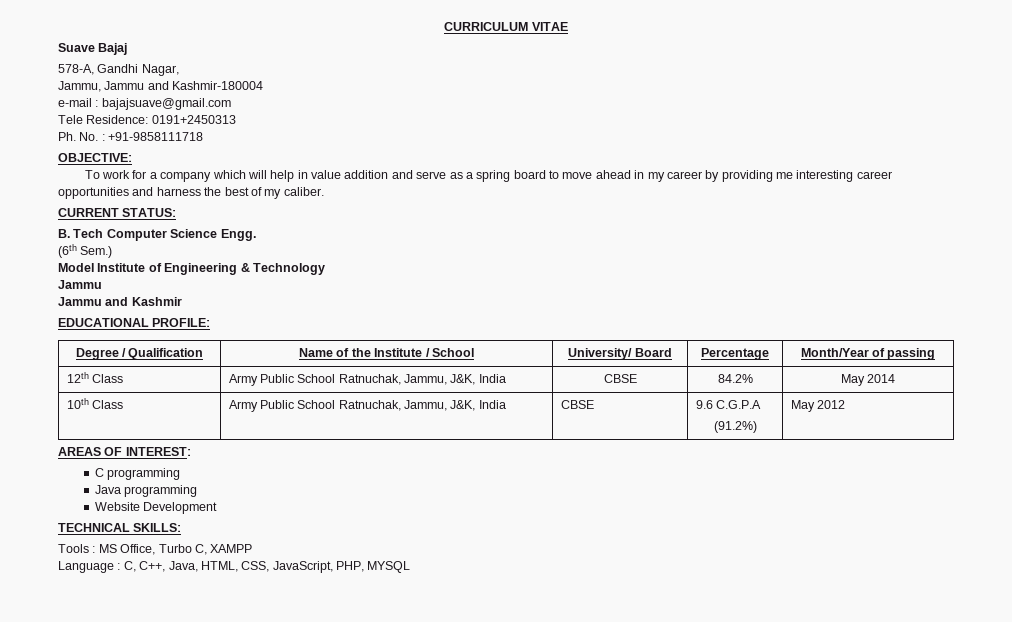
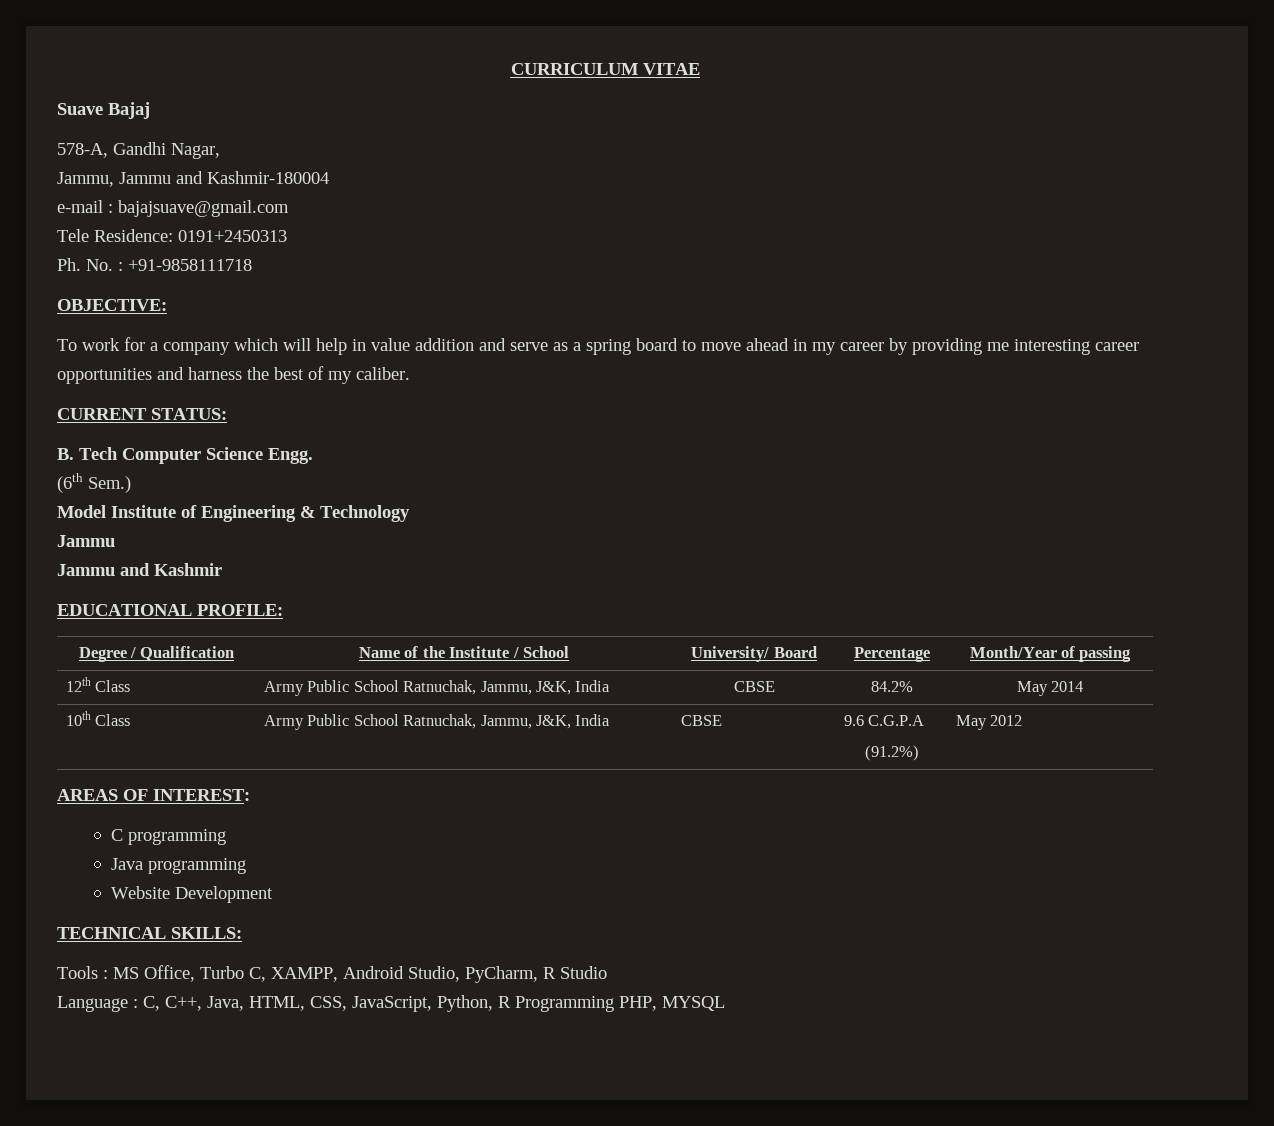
[210,544,253,553] XAMPP -> [271,966,607,983] XAMPP, Android Studio, PyCharm, R Studio
(333, 567) none -> [437,995,614,1012] Python, R Programming

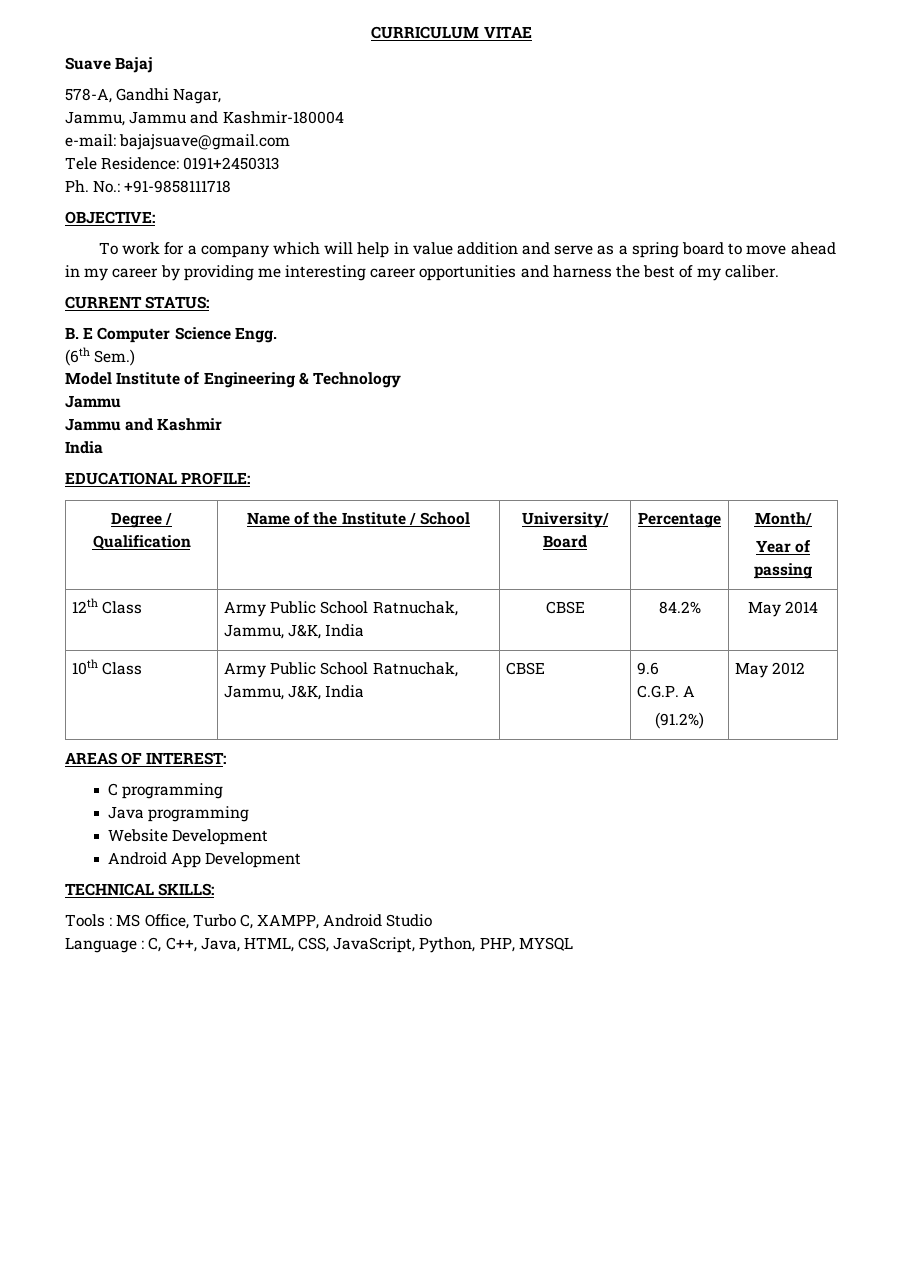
[57,200,113,213] e-mail : -> [65,134,116,147] e-mail:
[86,259,123,271] No. : -> [93,180,121,193] No.:
[79,447,118,460] Tech -> [83,327,94,339] E
(222, 569) none -> [65,441,103,454] // India
[969,646,1057,658] Month/Year -> [754,512,812,525] [755,540,791,553] Month/ // Year
[868,715,925,726] C.G.P.A -> [636,685,696,698] // C.G.P. A
(273, 894) none -> [108,852,302,868] // Android App Development
[408,966,556,983] Studio, PyCharm, R -> (383, 920) none
[498,996,614,1012] R Programming -> (476, 945) none

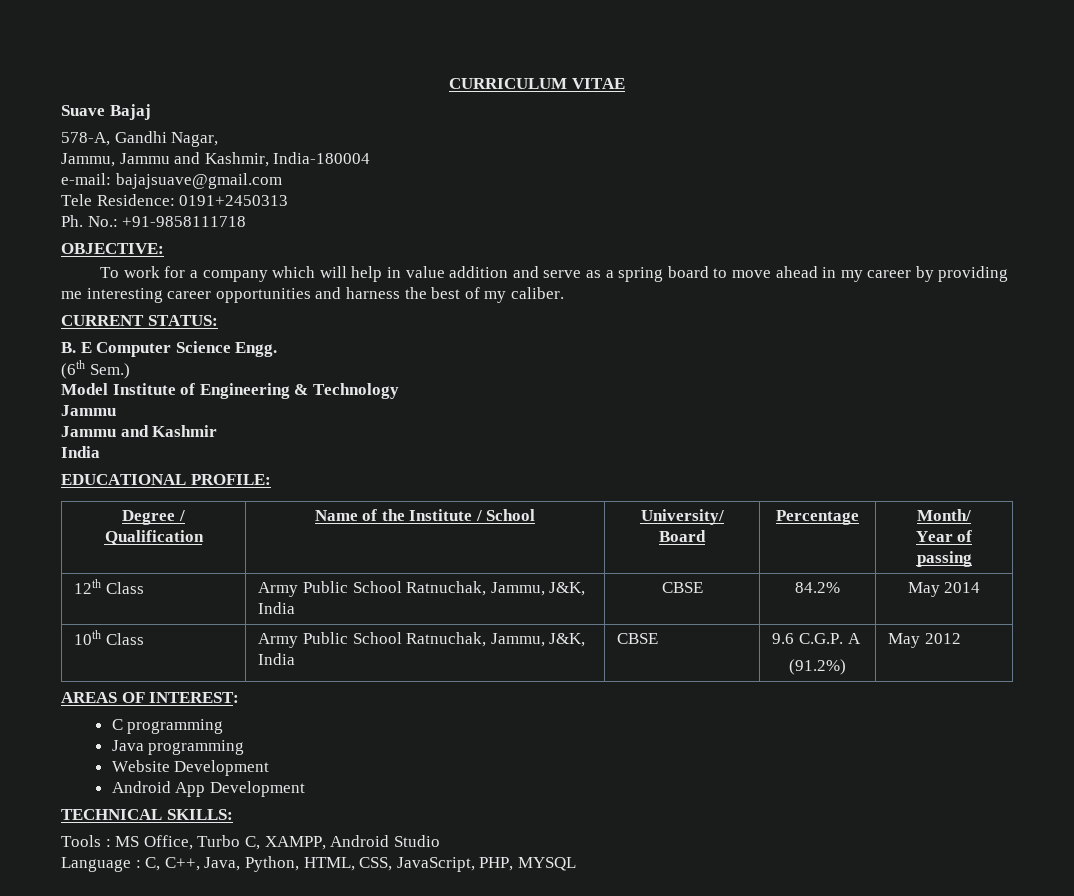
[222,111,344,124] Kashmir-180004 -> [204,152,371,167] Kashmir, India-180004
(659, 668) // -> (795, 638) none
(240, 944) none -> [244,856,299,872] Python,
[419,937,476,953] Python, -> (475, 864) none

